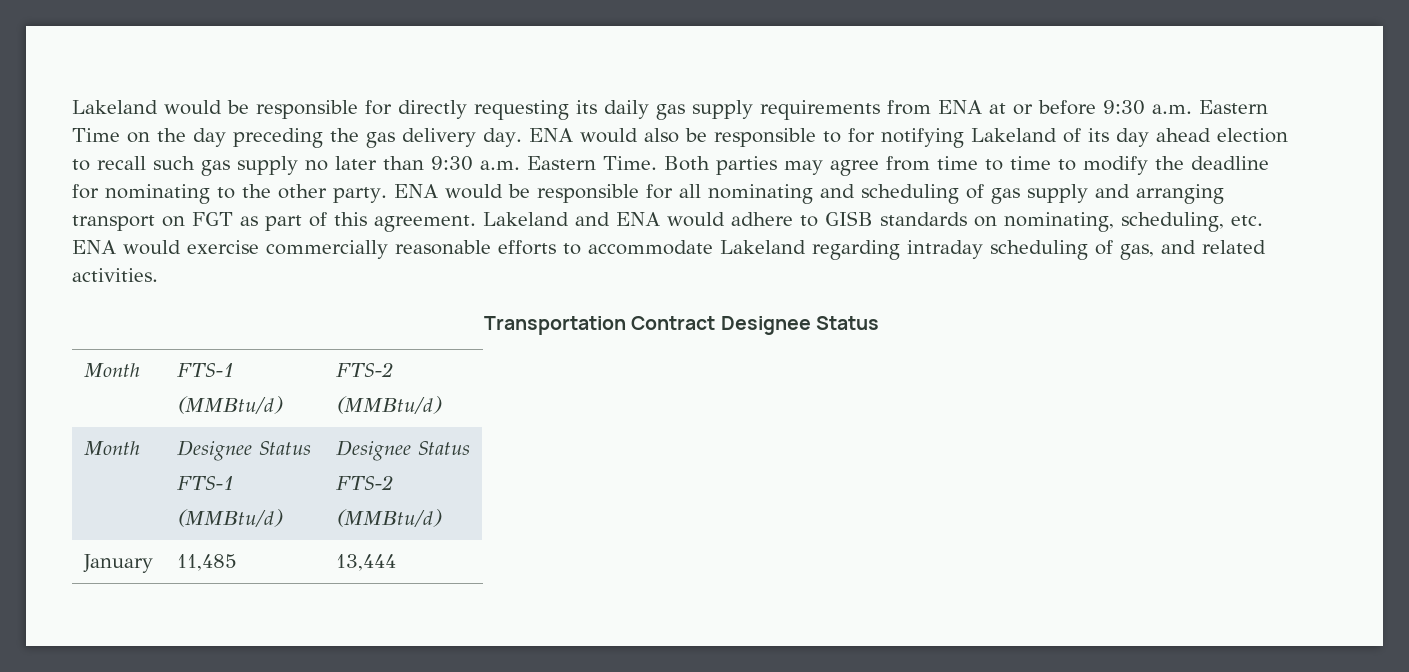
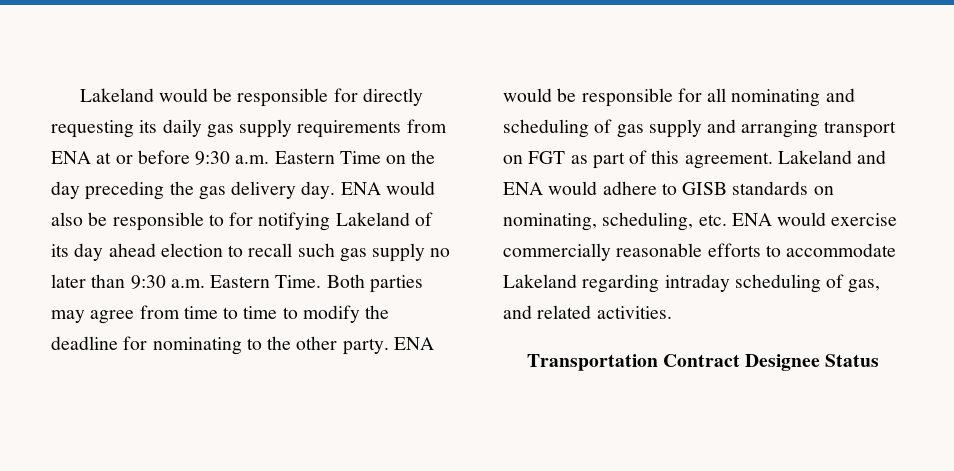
[83,363,140,377] [176,363,235,377] [176,396,283,414] [335,362,394,377] [335,396,442,414] [83,441,140,455] [176,440,311,461] [176,476,235,490] [176,509,283,527] [335,440,470,461] [335,475,394,490] [335,509,442,527] [82,554,153,573] [176,554,237,571] [335,554,396,571] // Month | FTS-1 // (MMBtu/d) | FTS-2 // (MMBtu/d) // Month | Designee Status // FTS-1 // (MMBtu/d) | Designee Status // FTS-2 // (MMBtu/d) // January | 11,485 | 13,444 -> (880, 360) none

